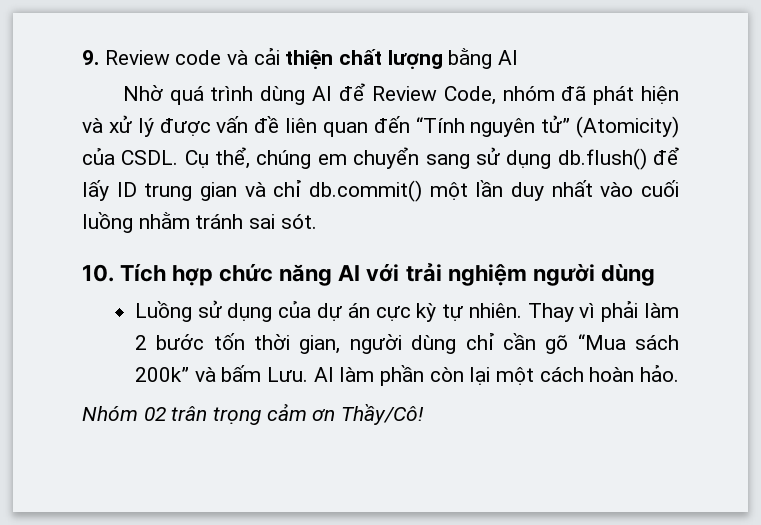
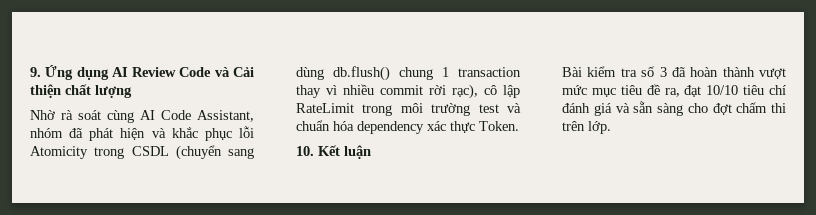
[104,48,280,65] Review code và cải -> [45,65,254,80] Ứng dụng AI Review Code và Cải
[448,48,519,69] bằng AI -> (132, 91) none
[169,83,496,105] quá trình dùng AI để Review Code, -> [61,110,254,123] rà soát cùng AI Code Assistant,
[108,115,679,138] [82,147,680,170] [82,180,679,202] [82,212,317,233] [82,263,655,286] [134,300,679,322] [134,333,679,354] [134,365,679,386] [82,404,425,425] xử lý được vấn đề liên quan đến “Tính nguyên tử” (Atomicity) của CSDL. Cụ thể, chúng em chuyển sang sử dụng db.flush() để lấy ID trung gian và chỉ db.commit() một lần duy nhất vào cuối luồng nhằm tránh sai sót. // 10. Tích hợp chức năng AI với trải nghiệm người dùng // Luồng sử dụng của dự án cực kỳ tự nhiên. Thay vì phải làm 2 bước tốn thời gian, người dùng chỉ cần gõ “Mua sách 200k” và bấm Lưu. AI làm phần còn lại một cách hoàn hảo. // Nhóm 02 trân trọng cảm ơn Thầy/Cô! -> [171,126,254,141] [30,145,254,160] [296,66,521,81] [296,84,520,99] [296,103,521,116] [296,120,519,134] [296,145,371,159] [562,66,786,79] [562,84,786,97] [562,101,786,116] [562,121,611,134] khắc phục lỗi Atomicity trong CSDL (chuyển sang dùng db.flush() chung 1 transaction thay vì nhiều commit rời rạc), cô lập RateLimit trong môi trường test và chuẩn hóa dependency xác thực Token. // 10. Kết luận // Bài kiểm tra số 3 đã hoàn thành vượt mức mục tiêu đề ra, đạt 10/10 tiêu chí đánh giá và sẵn sàng cho đợt chấm thi trên lớp.

